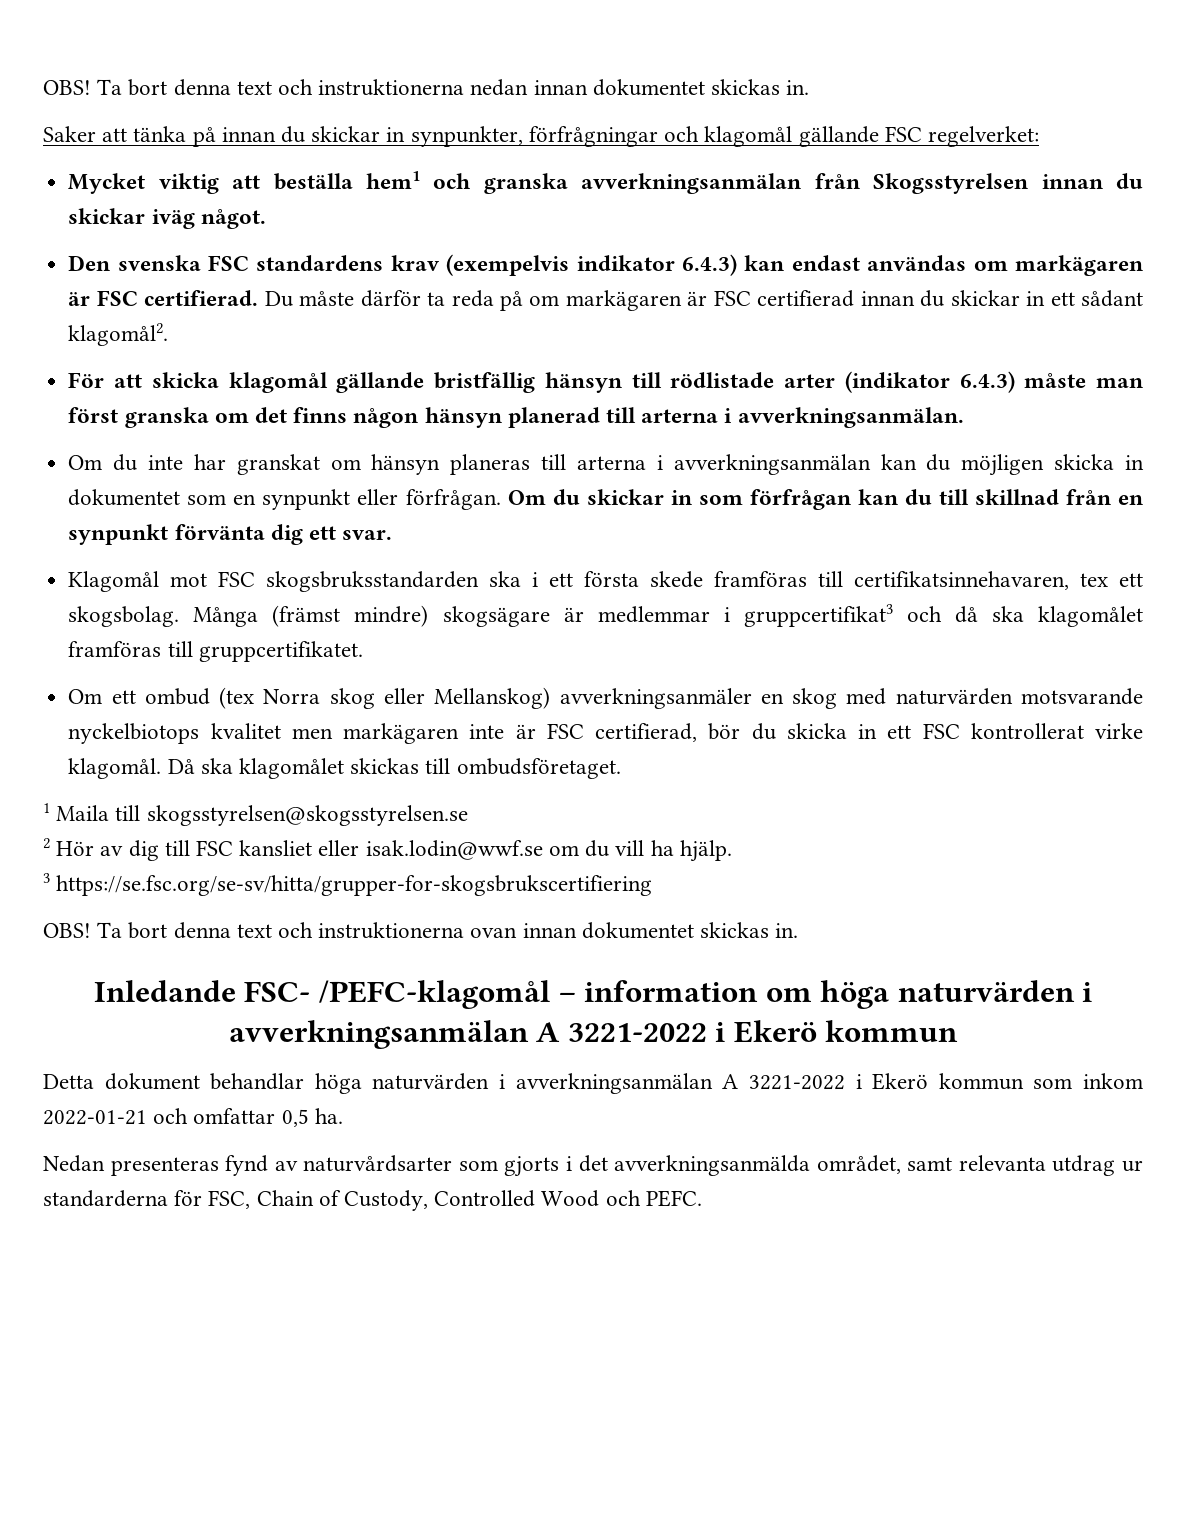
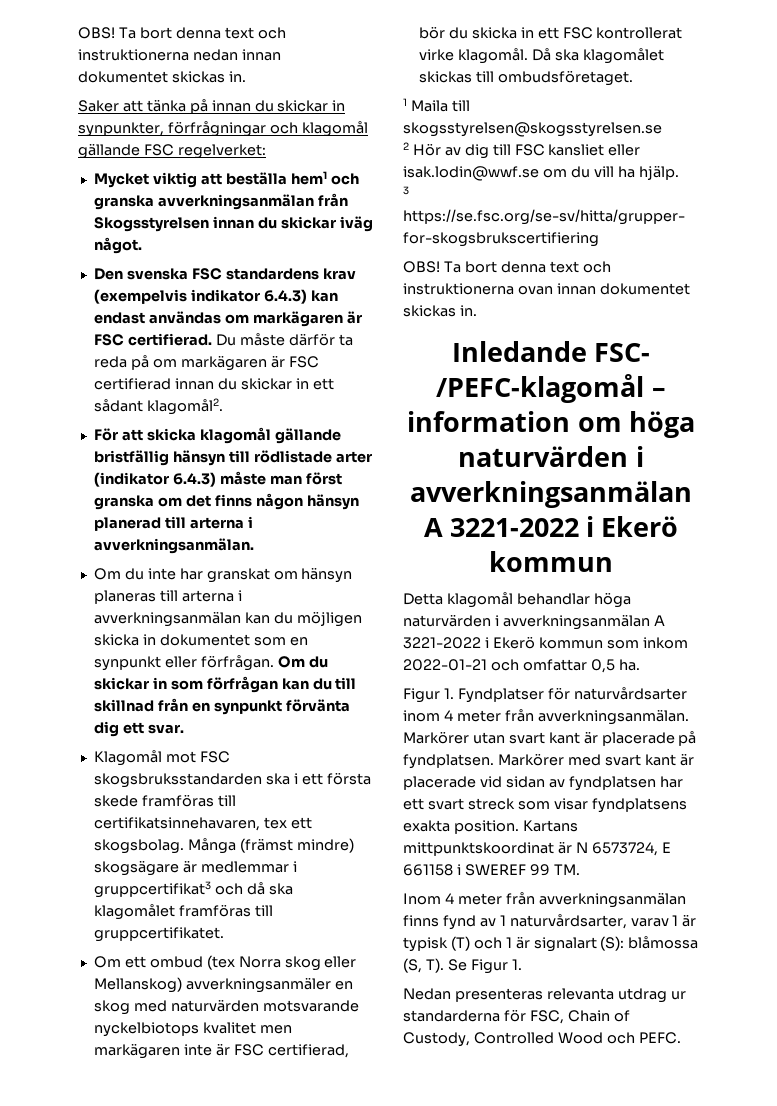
[104,1073,200,1090] dokument -> [446,592,513,608] klagomål
[43,1155,953,1177] Nedan presenteras fynd av naturvårdsarter som gjorts i det avverkningsanmälda området, samt -> [403,687,687,703] [403,709,689,725] [403,731,697,746] [403,753,694,769] [403,776,683,791] [403,798,687,813] [403,820,578,834] [403,841,671,856] [403,864,580,876] [403,892,686,908] [403,914,697,930] [403,936,699,952] [403,958,522,974] [403,988,543,1002] Figur 1. Fyndplatser för naturvårdsarter inom 4 meter från avverkningsanmälan. Markörer utan svart kant är placerade på fyndplatsen. Markörer med svart kant är placerade vid sidan av fyndplatsen har ett svart streck som visar fyndplatsens exakta position. Kartans mittpunktskoordinat är N 6573724, E 661158 i SWEREF 99 TM. // Inom 4 meter från avverkningsanmälan finns fynd av 1 naturvårdsarter, varav 1 är typisk (T) och 1 är signalart (S): blåmossa (S, T). Se Figur 1. // Nedan presenteras

